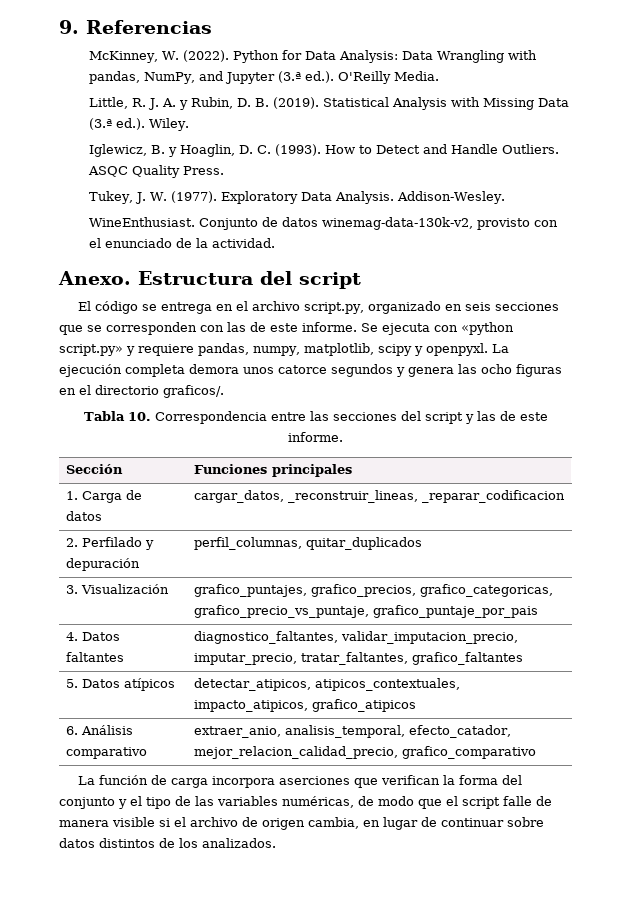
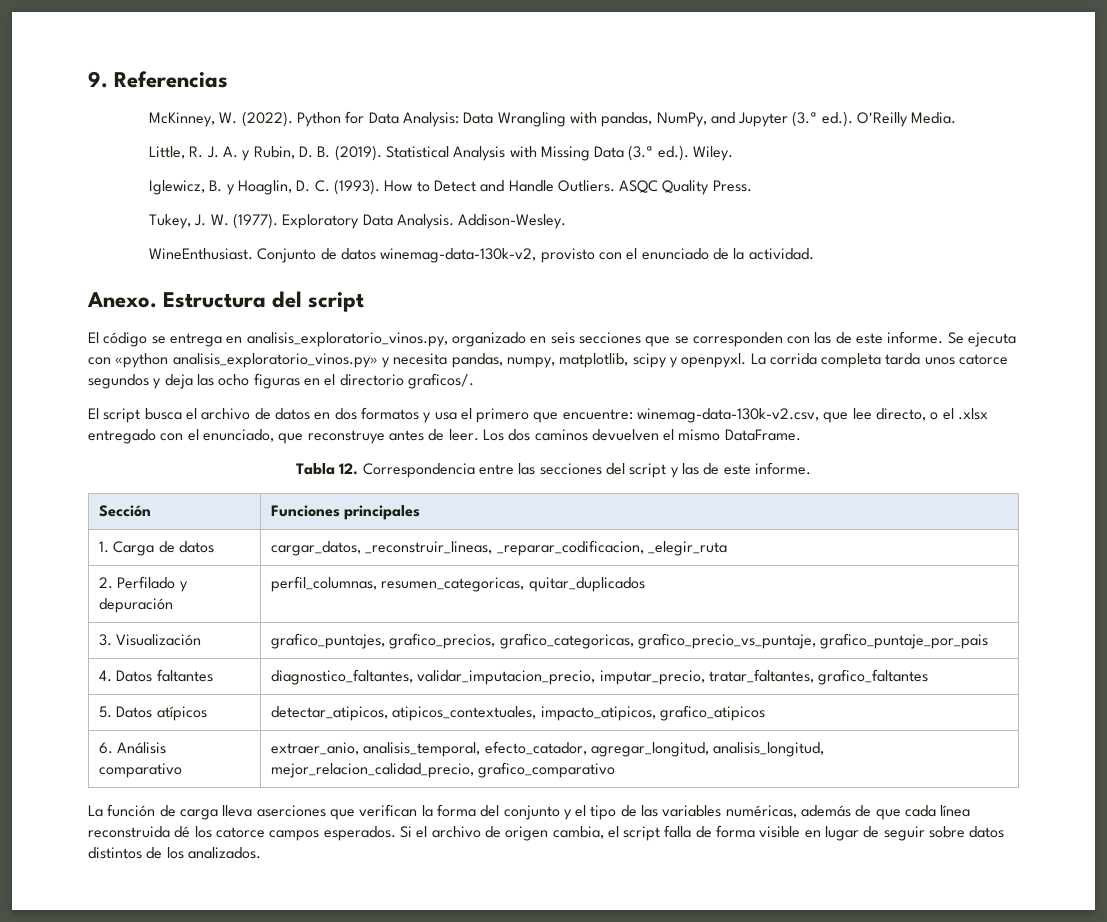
[235,301,364,314] el archivo script.py, -> [246,332,448,347] analisis_exploratorio_vinos.py,
[59,344,194,356] script.py» y requiere -> [172,353,448,368] analisis_exploratorio_vinos.py» y necesita
[59,364,239,377] ejecución completa demora -> [769,353,921,368] corrida completa tarda
[408,367,454,377] genera -> [164,374,193,389] deja
(224, 391) none -> [88,407,989,423] [88,429,801,444] // El script busca el archivo de datos en dos formatos y usa el primero que encuentre: winemag-data-130k-v2.csv, que lee directo, o el .xlsx entregado con el enunciado, que reconstruye antes de leer. Los dos caminos devuelven el mismo DataFrame.
[127,412,151,421] 10. -> [339,463,359,475] 12.
[421,490,565,503] _reparar_codificacion -> [496,540,728,556] _reparar_codificacion, _elegir_ruta
(302, 543) none -> [381,577,525,592] resumen_categoricas,
(511, 731) none -> [591,742,825,757] agregar_longitud, analisis_longitud,
[211,776,275,788] incorpora -> [222,805,253,817] lleva
[358,796,552,809] [59,817,170,827] de modo que el script falle de manera visible si -> [801,805,971,820] [88,826,412,841] además de que cada línea reconstruida dé los catorce campos esperados. Si
(359, 823) none -> [607,825,801,841] el script falla de forma visible
[441,818,504,827] continuar -> [883,826,925,841] seguir

